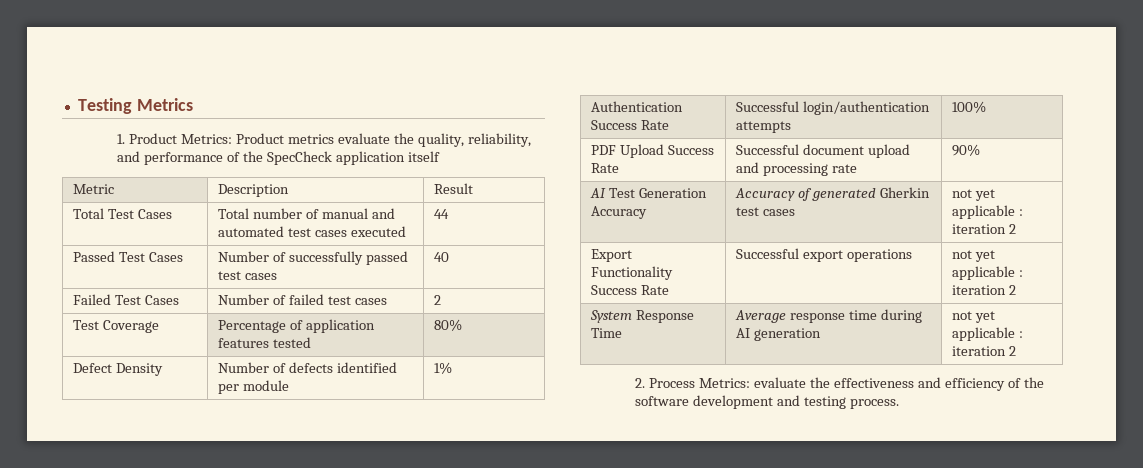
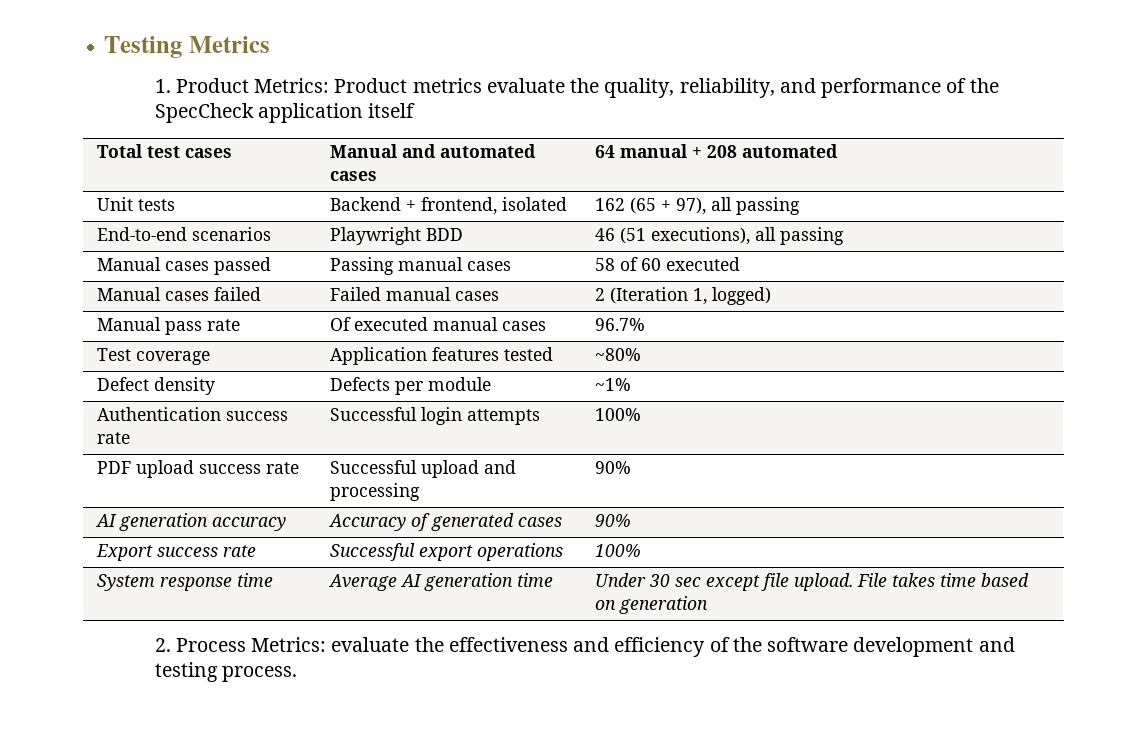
[73,184,115,194] [218,184,290,197] [434,183,474,194] [73,208,172,219] [218,208,395,219] [218,226,406,237] [434,209,450,219] [73,251,183,262] [218,251,408,265] [218,271,277,280] [434,252,450,262] [73,294,179,305] [218,294,387,305] [434,295,442,305] [73,320,159,333] [218,319,375,333] Metric | Description | Result // Total Test Cases | Total number of manual and automated test cases executed | 44 // Passed Test Cases | Number of successfully passed test cases | 40 // Failed Test Cases | Number of failed test cases | 2 // Test Coverage | Percentage of application -> [96,144,232,158] [329,144,536,158] [329,171,377,181] [594,144,838,158] [96,197,175,211] [329,197,567,215] [594,197,800,215] [96,227,271,241] [329,227,463,245] [594,227,844,245] [96,257,271,275] [329,257,511,275] [594,257,740,271] [96,287,261,301] [329,287,499,301] [594,287,771,305] [96,317,240,335] [329,317,546,331] [594,318,645,331] [96,348,210,365] [329,347,427,365] Total test cases | Manual and automated cases | 64 manual + 208 automated // Unit tests | Backend + frontend, isolated | 162 (65 + 97), all passing // End-to-end scenarios | Playwright BDD | 46 (51 executions), all passing // Manual cases passed | Passing manual cases | 58 of 60 executed // Manual cases failed | Failed manual cases | 2 (Iteration 1, logged) // Manual pass rate | Of executed manual cases | 96.7% // Test coverage | Application
[434,319,463,331] 80% -> [594,348,641,361] ~80%
[115,363,163,376] [218,362,397,373] Density | Number of defects identified -> [153,377,215,395] [329,377,390,391] density | Defects
[434,362,453,374] 1% -> [594,378,631,391] ~1%
[591,120,669,130] [736,101,930,115] Success Rate | Successful login/authentication -> [225,411,288,421] [96,432,130,444] [329,407,462,425] success rate | Successful login
[619,144,714,158] [591,163,620,173] [736,144,864,155] Upload Success Rate | Successful document -> [135,460,299,478] [329,460,417,474] upload success rate | Successful
[831,164,857,173] rate -> (420, 492) none
[608,188,707,198] [591,206,648,219] Test Generation Accuracy -> [118,513,286,531] generation accuracy
[879,187,930,198] [736,207,795,216] [952,189,995,201] [952,205,1023,219] [952,224,1016,234] [591,249,633,262] [591,266,674,280] [591,285,669,295] [736,248,912,262] [952,250,995,262] [952,266,1023,280] [952,285,1016,295] Gherkin test cases | not yet applicable : iteration 2 // Export Functionality Success Rate | Successful export operations | not yet applicable : iteration 2 -> [517,517,562,527] [594,514,631,527] [95,544,256,561] [329,543,563,561] [594,544,641,557] cases | 90% // Export success rate | Successful export operations | 100%
[635,310,694,323] [591,328,623,338] Response Time -> [159,573,273,591] response time
[789,309,922,323] [736,328,821,341] [952,311,995,323] [952,327,1023,341] [952,346,1016,356] response time during AI generation | not yet applicable : iteration 2 -> [400,573,553,591] [594,573,1029,591] [594,596,708,614] AI generation time | Under 30 sec except file upload. File takes time based on generation

